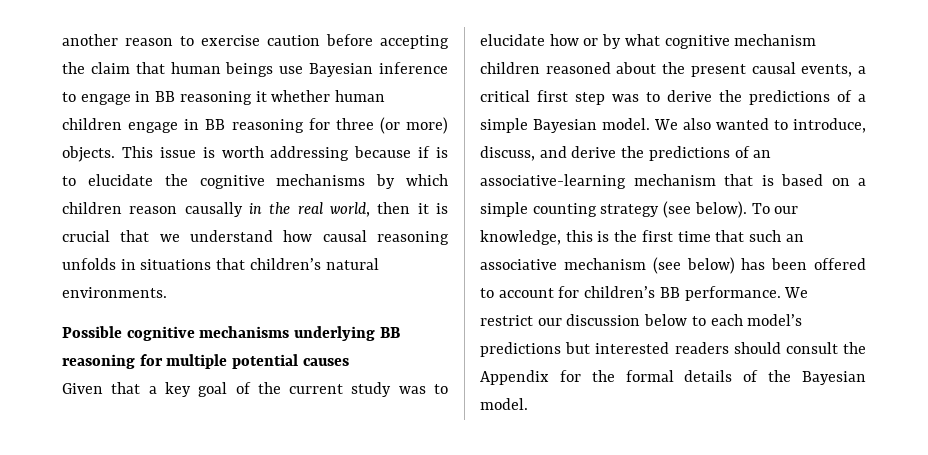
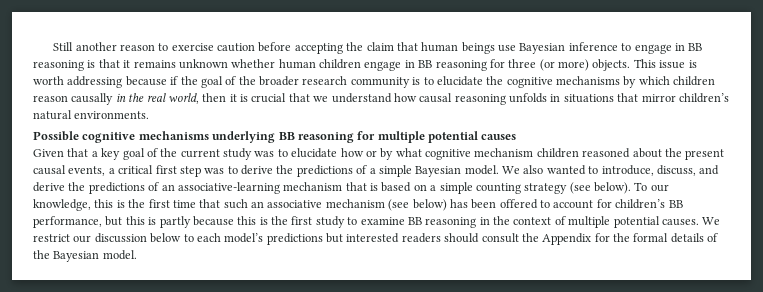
(62, 40) none -> [53,42,74,51] Still
[255,91,267,102] it -> [87,59,228,69] is that it remains unknown
(431, 152) none -> [180,76,410,88] the goal of the broader research community
(246, 264) none -> [641,94,676,102] mirror
[684,286,781,301] performance. -> [33,216,699,228] performance, but this is partly because this is the first study to examine BB reasoning in the context of multiple potential causes.

